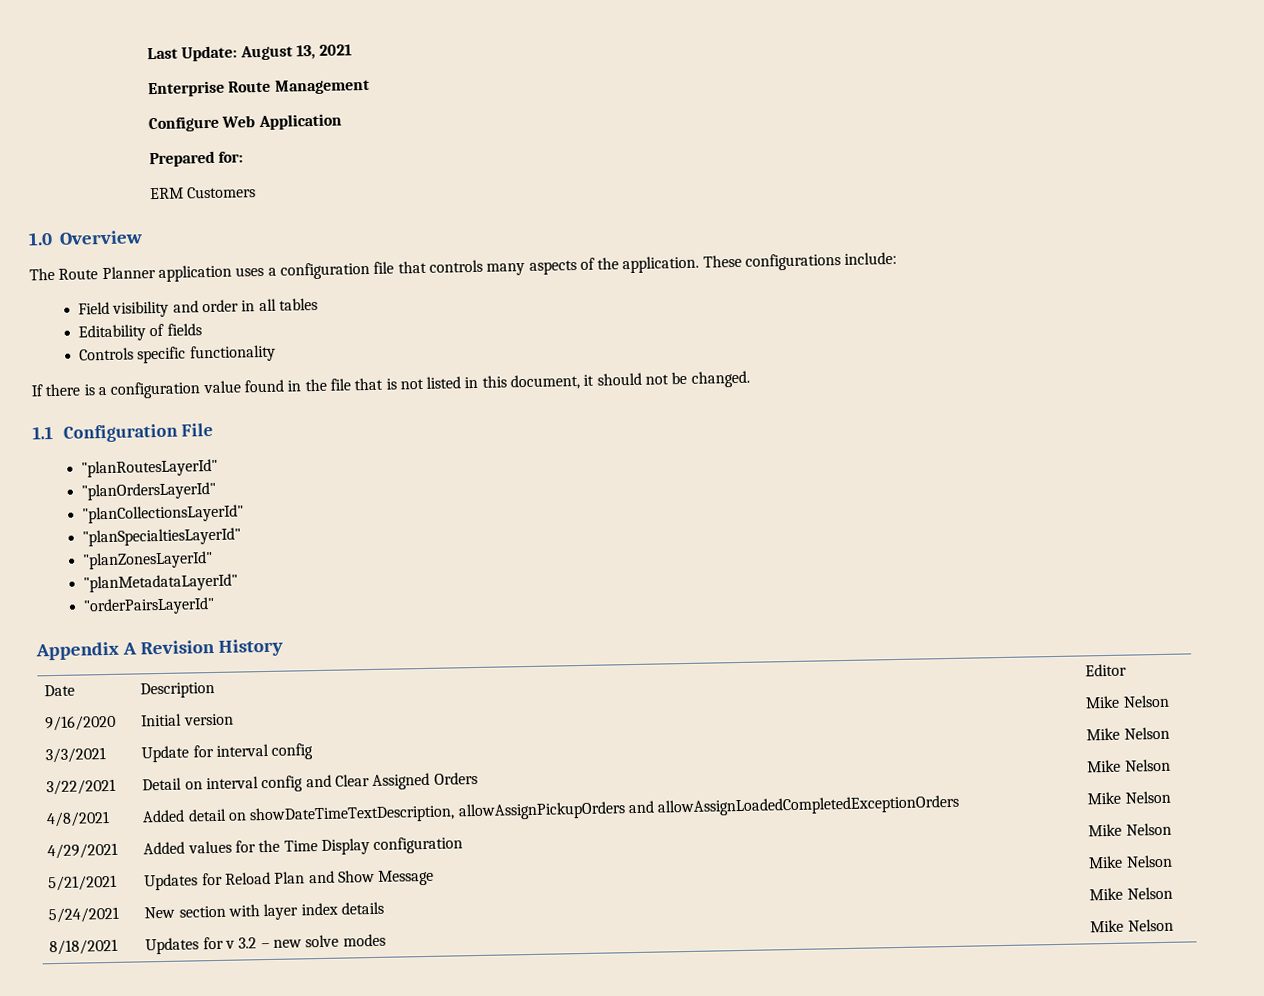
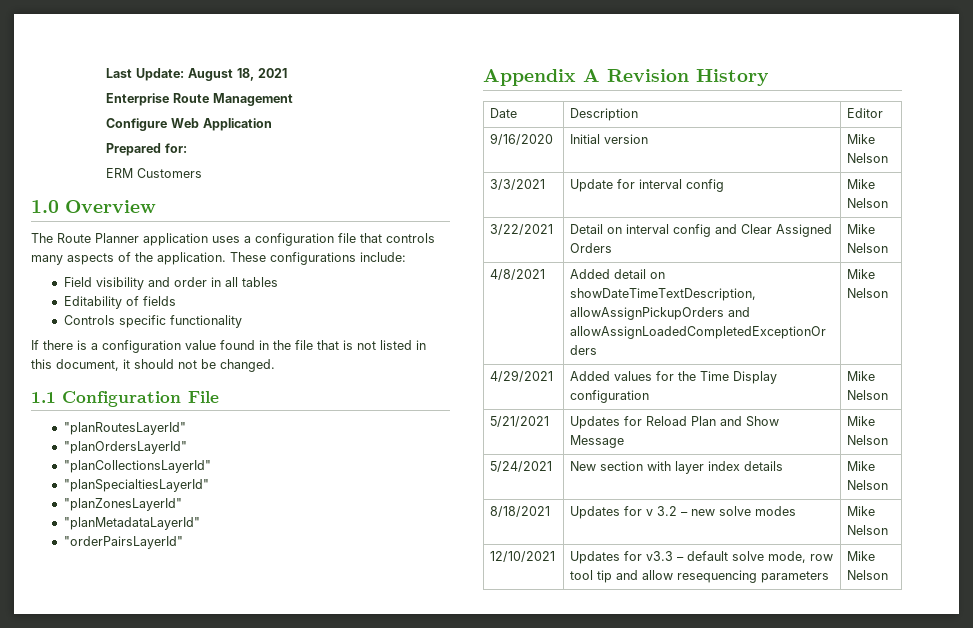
[296,44,317,60] 13, -> [237,68,255,81] 18,
(1174, 925) none -> [490,551,556,562] [570,551,834,564] [570,570,830,583] [847,551,876,561] [847,570,889,580] // 12/10/2021 | Updates for v3.3 – default solve mode, row tool tip and allow resequencing parameters | Mike Nelson

